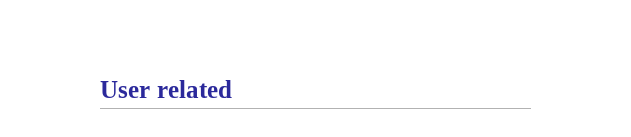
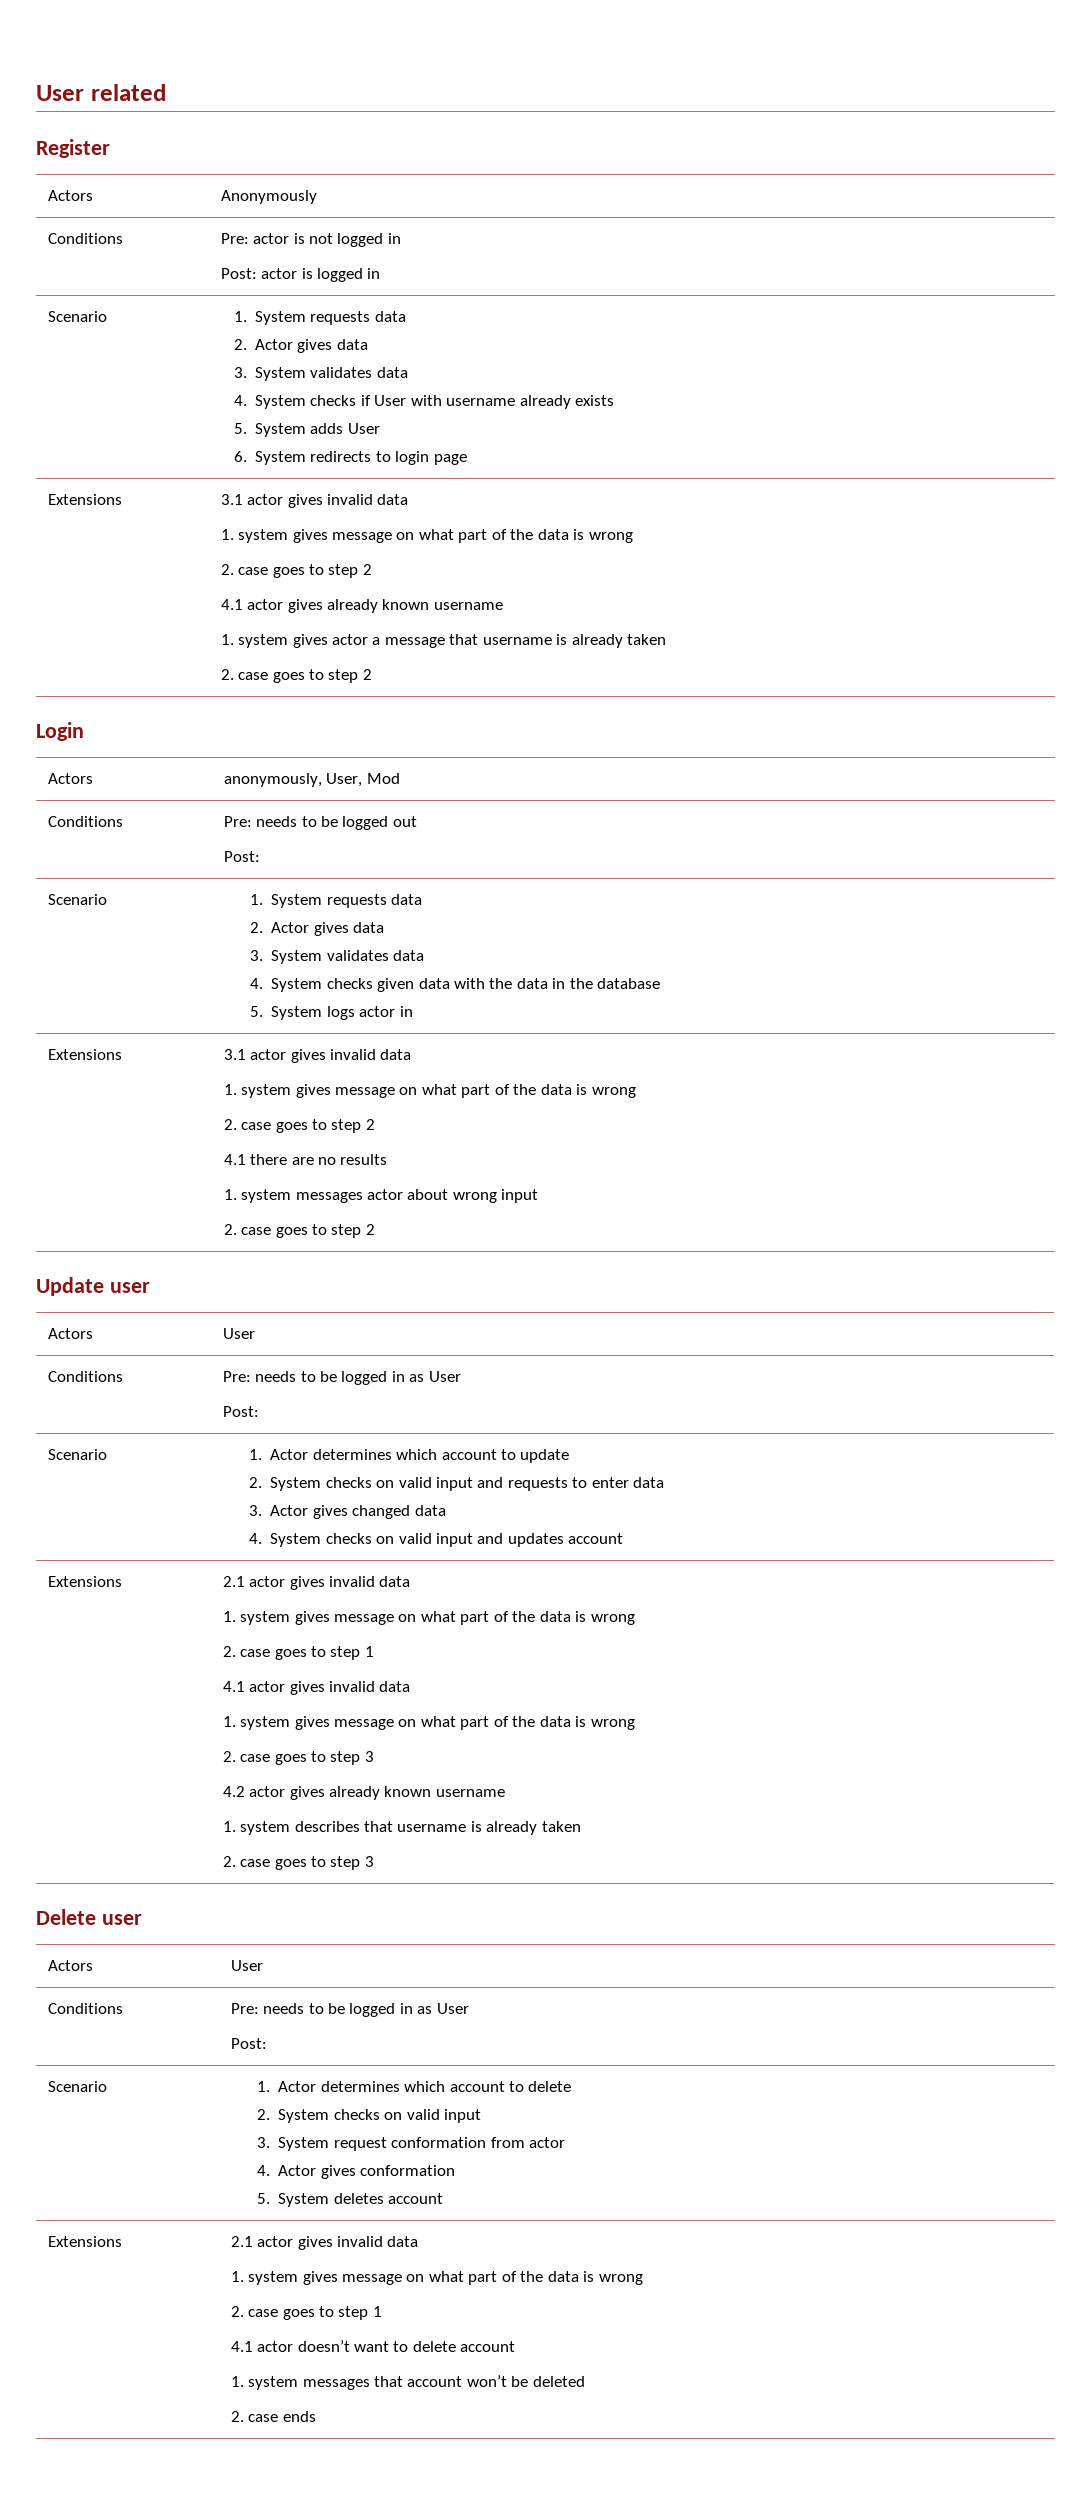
(232, 89) none -> [36,139,110,158] [47,190,93,201] [220,190,317,204] [47,233,123,244] [220,233,401,247] [220,268,381,282] [47,311,107,322] [233,311,406,325] [233,339,368,353] [233,367,408,381] [233,395,615,409] [233,423,380,437] [233,451,467,465] [47,494,122,505] [220,494,409,508] [220,529,633,543] [220,564,372,578] [220,599,503,613] [220,634,667,648] [220,669,372,683] [36,722,84,741] [47,773,93,784] [223,773,400,787] [47,816,123,827] [223,816,417,830] [223,851,260,862] [47,894,107,905] [249,894,423,908] [249,922,385,936] [249,950,425,964] [249,978,661,992] [249,1006,413,1020] [47,1049,122,1060] [223,1049,412,1063] [223,1084,636,1098] [223,1119,375,1133] [223,1154,388,1165] [223,1189,539,1203] [223,1224,375,1238] [36,1277,150,1296] [47,1328,93,1339] [222,1328,255,1339] [47,1371,123,1382] [222,1371,461,1385] [222,1406,259,1417] [47,1449,107,1460] [248,1449,570,1463] [248,1477,665,1491] [248,1505,446,1519] [248,1533,624,1547] [47,1576,122,1587] [222,1576,411,1590] [222,1611,635,1625] [222,1646,374,1660] [222,1681,411,1695] [222,1716,635,1730] [222,1751,374,1765] [222,1786,505,1800] [222,1821,581,1835] [222,1856,374,1870] [36,1909,142,1925] [47,1960,93,1971] [230,1960,263,1971] [47,2003,123,2014] [230,2003,469,2017] [230,2038,267,2049] [47,2081,107,2092] [256,2081,572,2092] [256,2109,481,2123] [256,2137,565,2151] [256,2165,456,2179] [256,2193,444,2207] [47,2236,122,2247] [230,2236,419,2250] [230,2271,643,2285] [230,2306,382,2320] [230,2340,516,2352] [230,2375,585,2390] [230,2411,316,2422] // Register // Actors | Anonymously // Conditions | Pre: actor is not logged in // Post: actor is logged in // Scenario | 1. System requests data // 2. Actor gives data // 3. System validates data // 4. System checks if User with username already exists // 5. System adds User // 6. System redirects to login page // Extensions | 3.1 actor gives invalid data // 1. system gives message on what part of the data is wrong // 2. case goes to step 2 // 4.1 actor gives already known username // 1. system gives actor a message that username is already taken // 2. case goes to step 2 // Login // Actors | anonymously, User, Mod // Conditions | Pre: needs to be logged out // Post: // Scenario | 1. System requests data // 2. Actor gives data // 3. System validates data // 4. System checks given data with the data in the database // 5. System logs actor in // Extensions | 3.1 actor gives invalid data // 1. system gives message on what part of the data is wrong // 2. case goes to step 2 // 4.1 there are no results // 1. system messages actor about wrong input // 2. case goes to step 2 // Update user // Actors | User // Conditions | Pre: needs to be logged in as User // Post: // Scenario | 1. Actor determines which account to update // 2. System checks on valid input and requests to enter data // 3. Actor gives changed data // 4. System checks on valid input and updates account // Extensions | 2.1 actor gives invalid data // 1. system gives message on what part of the data is wrong // 2. case goes to step 1 // 4.1 actor gives invalid data // 1. system gives message on what part of the data is wrong // 2. case goes to step 3 // 4.2 actor gives already known username // 1. system describes that username is already taken // 2. case goes to step 3 // Delete user // Actors | User // Conditions | Pre: needs to be logged in as User // Post: // Scenario | 1. Actor determines which account to delete // 2. System checks on valid input // 3. System request conformation from actor // 4. Actor gives conformation // 5. System deletes account // Extensions | 2.1 actor gives invalid data // 1. system gives message on what part of the data is wrong // 2. case goes to step 1 // 4.1 actor doesn’t want to delete account // 1. system messages that account won’t be deleted // 2. case ends

